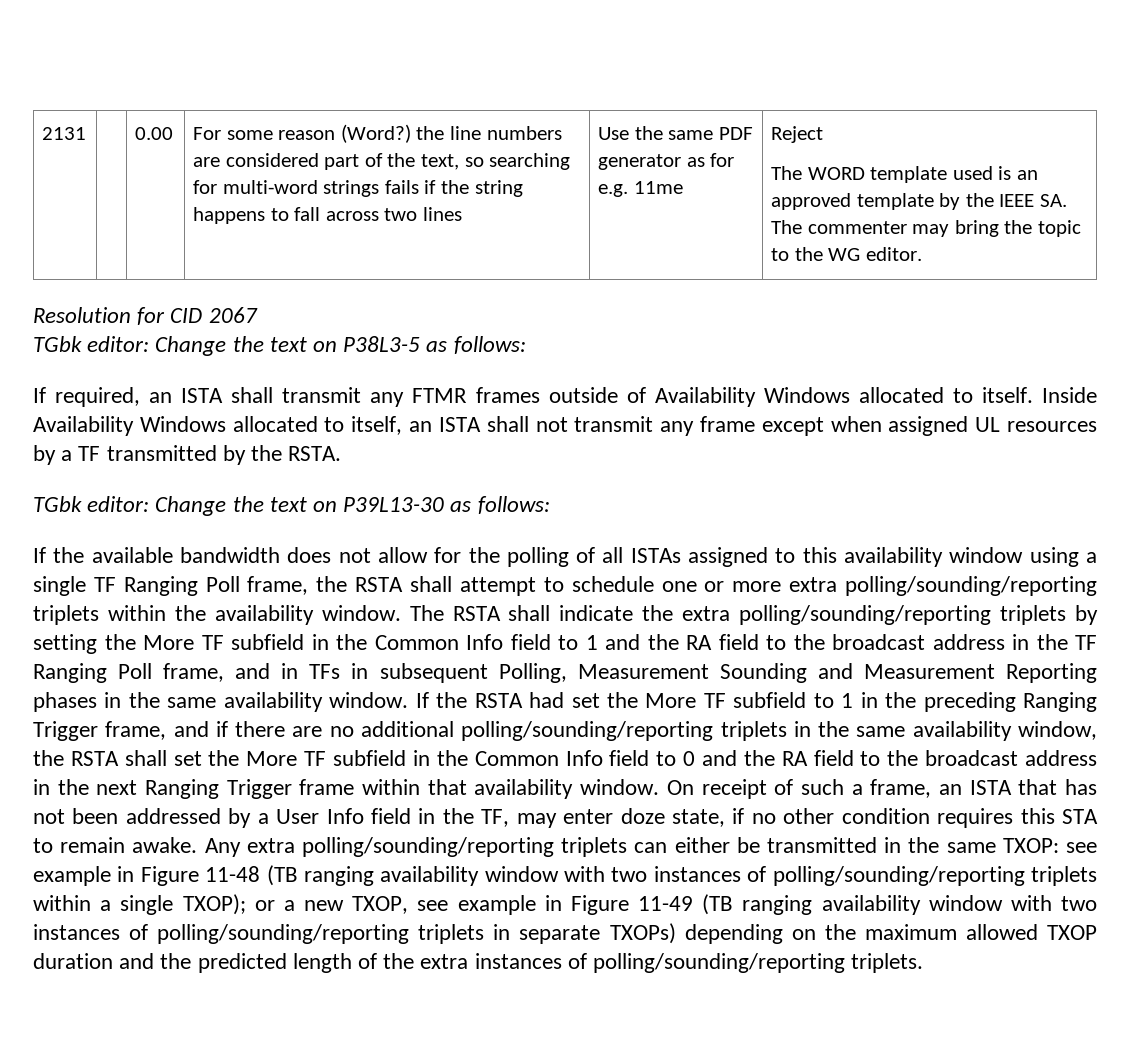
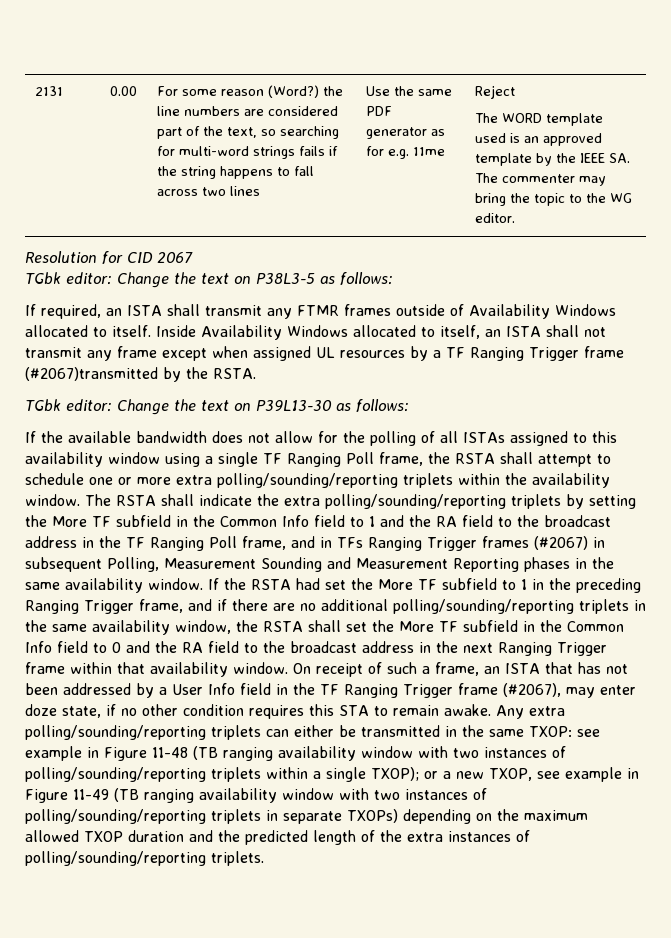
[106,445,217,461] transmitted -> [470,346,624,361] [25,367,158,381] Ranging Trigger frame (#2067)transmitted
(341, 671) none -> [368,536,588,551] Ranging Trigger frames (#2067)
[481,809,510,827] TF, -> [320,683,561,698] TF Ranging Trigger frame (#2067),

